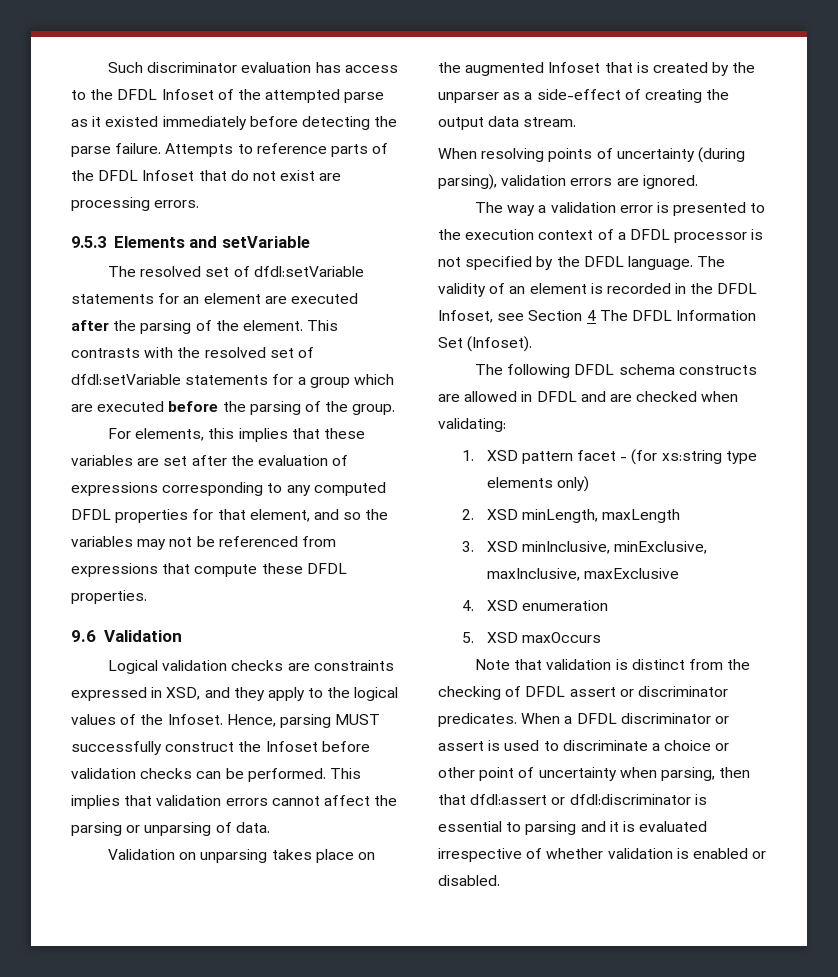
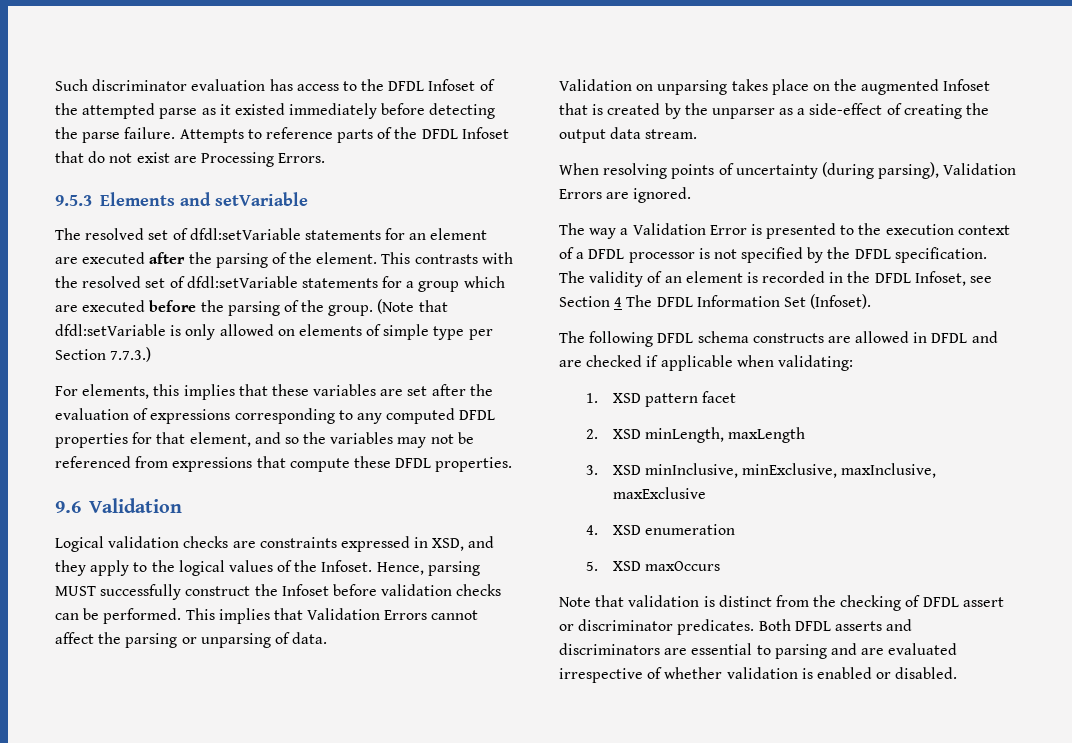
[71,197,200,211] processing errors. -> [200,152,326,167] Processing Errors.
(396, 409) none -> [377,299,448,314] [55,324,493,340] [55,347,152,362] (Note that dfdl:setVariable is only allowed on elements of simple type per Section 7.7.3.)
[156,795,268,806] validation errors -> [307,608,428,620] Validation Errors
[501,175,613,186] validation errors -> [943,163,1017,175] [559,189,602,199] Validation Errors
[550,202,653,213] validation error -> [632,223,747,235] Validation Error
[627,256,693,270] language. -> [894,247,987,263] specification.
(698, 396) none -> [646,355,733,371] if applicable
[620,449,757,465] [486,476,589,492] - (for xs:string type elements only) -> (737, 397) none
[521,713,729,724] [438,740,730,751] [438,767,751,781] [438,794,707,805] When a DFDL discriminator or assert is used to discriminate a choice or other point of uncertainty when parsing, then that dfdl:assert or dfdl:discriminator is -> [758,619,913,631] [559,643,688,655] Both DFDL asserts and discriminators are
[609,821,635,832] it is -> [861,648,885,655] are

